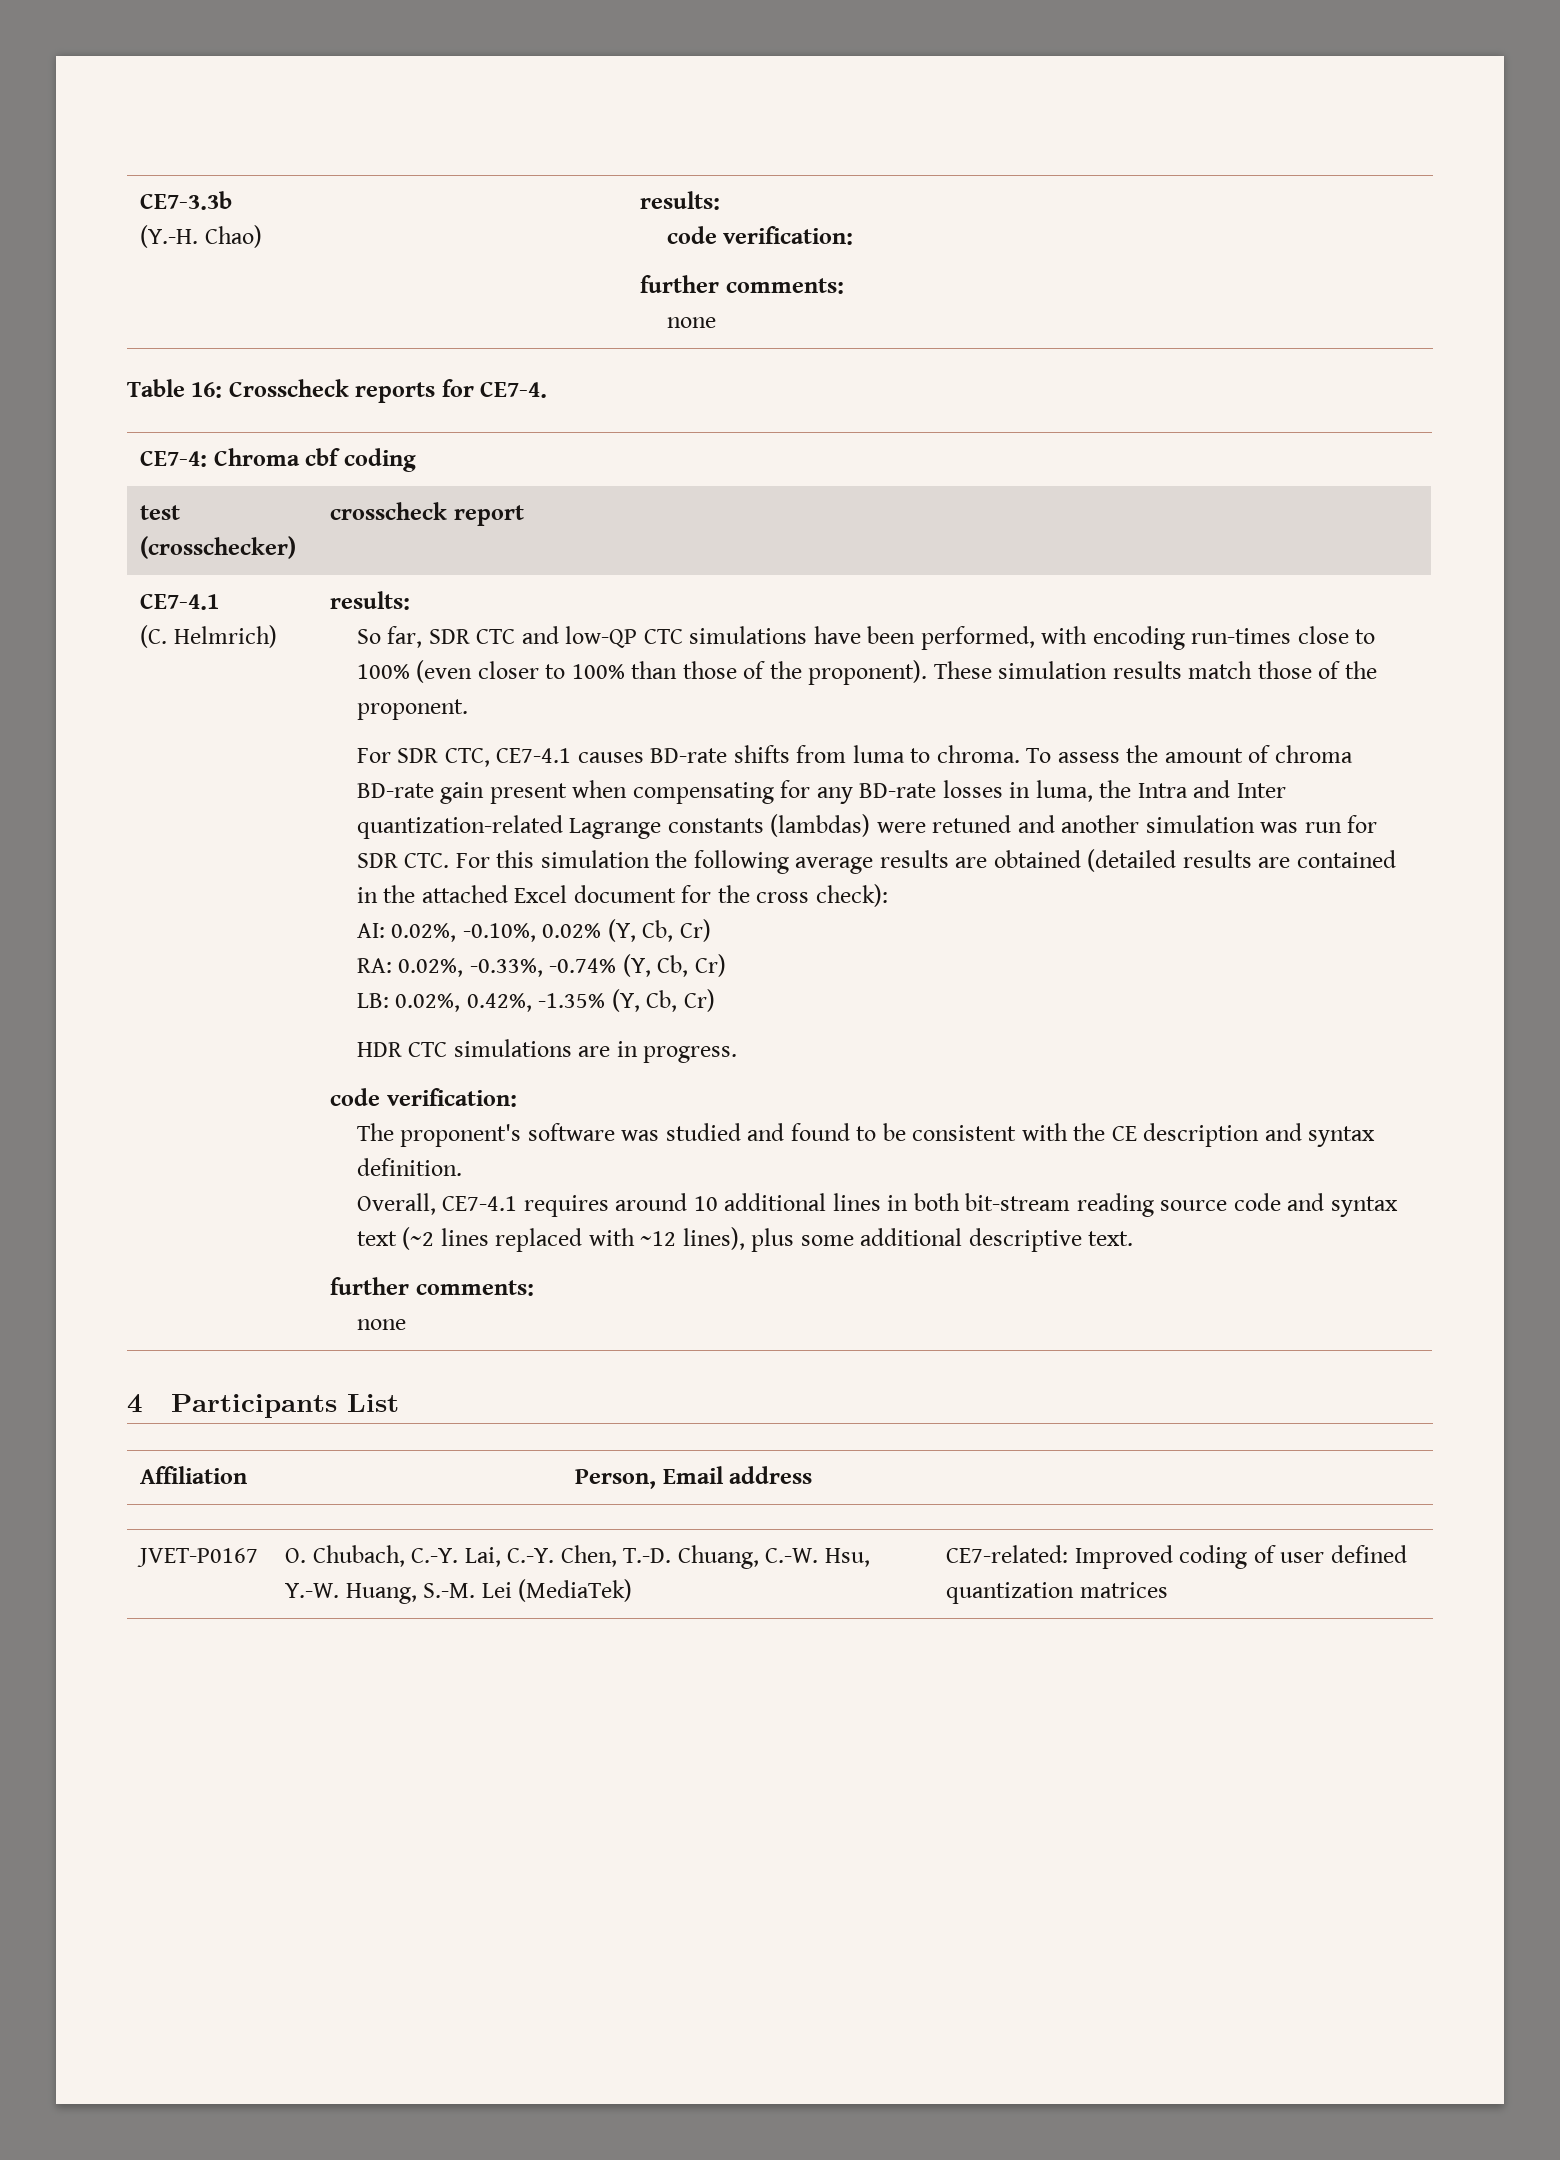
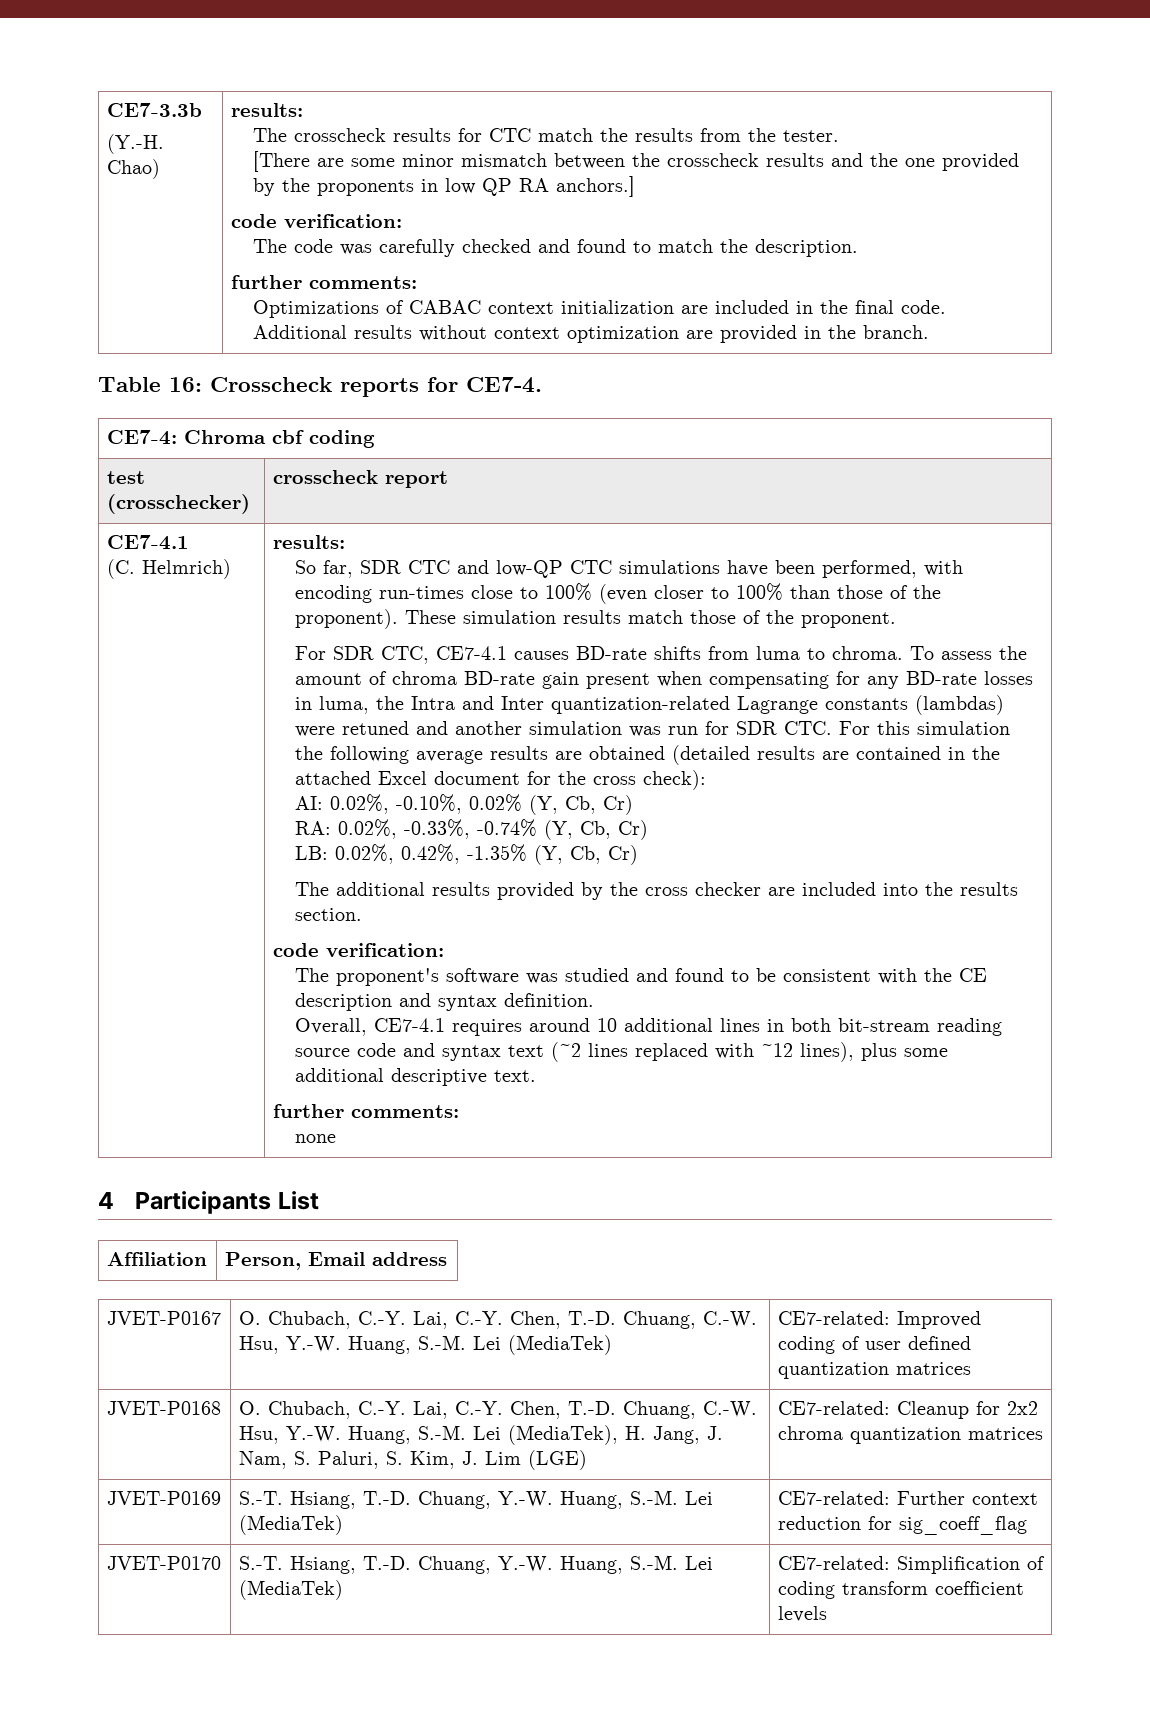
[666,226,854,245] [640,275,844,294] [666,317,716,328] code verification: // further comments: // none -> [253,128,840,142] [253,151,1020,172] [253,176,636,197] [230,214,402,228] [253,239,859,257] [230,275,417,289] [253,300,947,318] [253,325,930,343] The crosscheck results for CTC match the results from the tester. // [There are some minor mismatch between the crosscheck results and the one provided by the proponents in low QP RA anchors.] // code verification: // The code was carefully checked and found to match the description. // further comments: // Optimizations of CABAC context initialization are included in the final code. Additional results without context optimization are provided in the branch.
[356,1039,738,1063] HDR CTC simulations are in progress. -> [295,882,1019,900] [295,908,363,921] The additional results provided by the cross checker are included into the results section.
(1168, 1590) none -> [106,1401,221,1415] [238,1401,757,1419] [238,1425,723,1445] [238,1450,587,1470] [777,1401,1038,1419] [777,1426,1043,1444] [106,1491,221,1505] [238,1490,713,1509] [238,1515,343,1535] [777,1491,1038,1505] [777,1516,1027,1535] [106,1556,221,1570] [238,1555,713,1574] [238,1580,343,1600] [777,1556,1045,1574] [777,1581,1024,1599] [777,1606,827,1622] // JVET-P0168 | O. Chubach, C.-Y. Lai, C.-Y. Chen, T.-D. Chuang, C.-W. Hsu, Y.-W. Huang, S.-M. Lei (MediaTek), H. Jang, J. Nam, S. Paluri, S. Kim, J. Lim (LGE) | CE7-related: Cleanup for 2x2 chroma quantization matrices // JVET-P0169 | S.-T. Hsiang, T.-D. Chuang, Y.-W. Huang, S.-M. Lei (MediaTek) | CE7-related: Further context reduction for sig_coeff_flag // JVET-P0170 | S.-T. Hsiang, T.-D. Chuang, Y.-W. Huang, S.-M. Lei (MediaTek) | CE7-related: Simplification of coding transform coefficient levels

